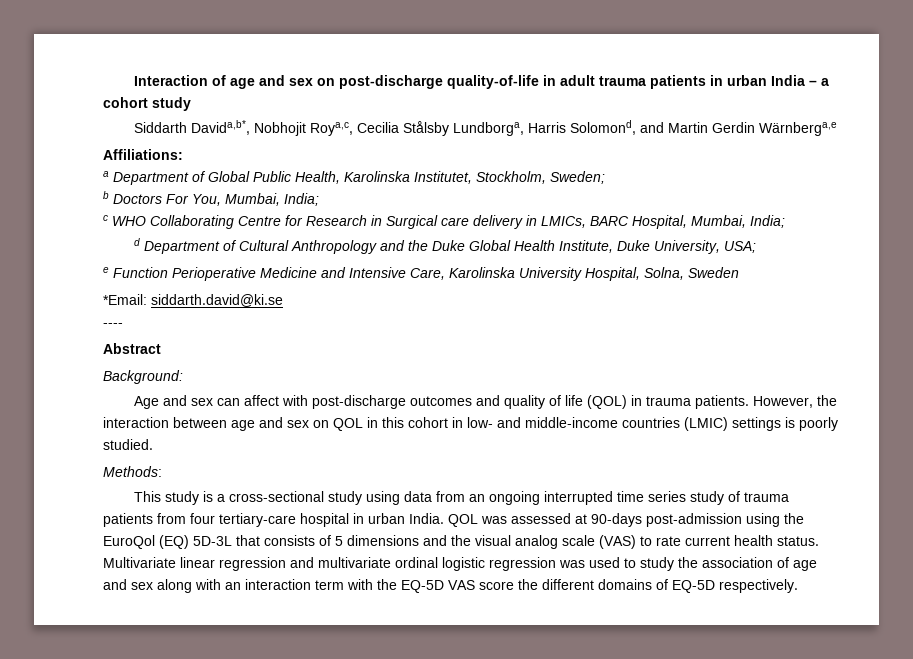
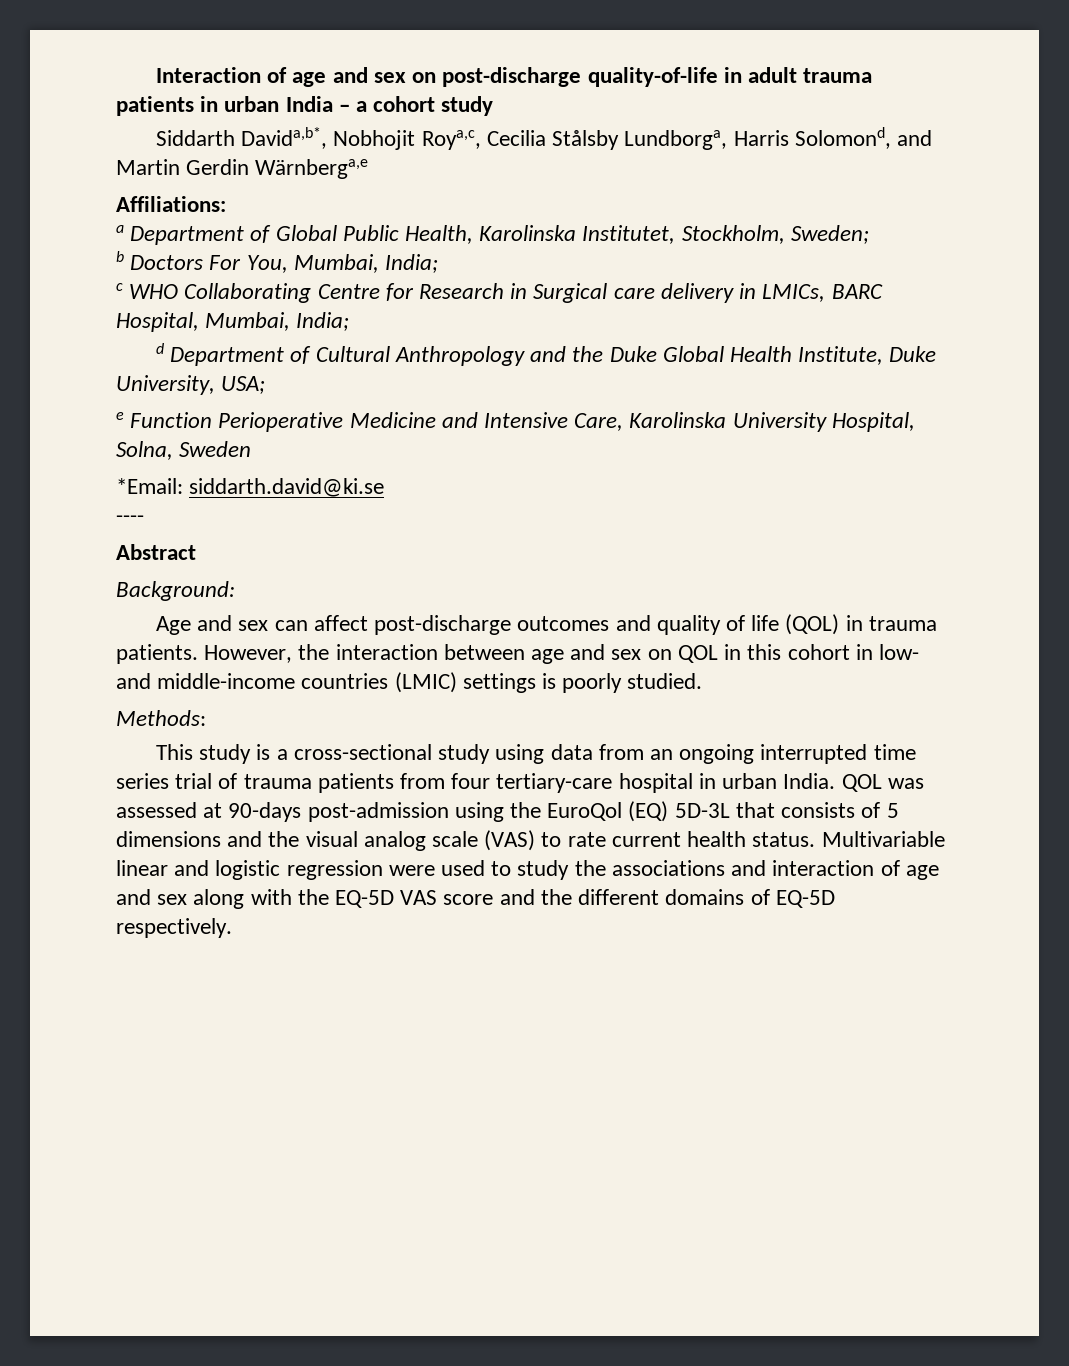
[281,395,308,406] with -> (368, 623) none
[689,491,724,505] study -> [175,773,213,789] trial
[103,557,438,571] Multivariate linear regression and multivariate ordinal -> [821,831,945,847] [116,860,210,876] Multivariable linear and
[559,560,585,568] was -> [388,865,435,876] were
[702,557,773,568] association -> [611,860,875,876] associations and interaction
[225,579,373,590] an interaction term with -> (292, 897) none
(514, 585) none -> [499,889,535,905] and

